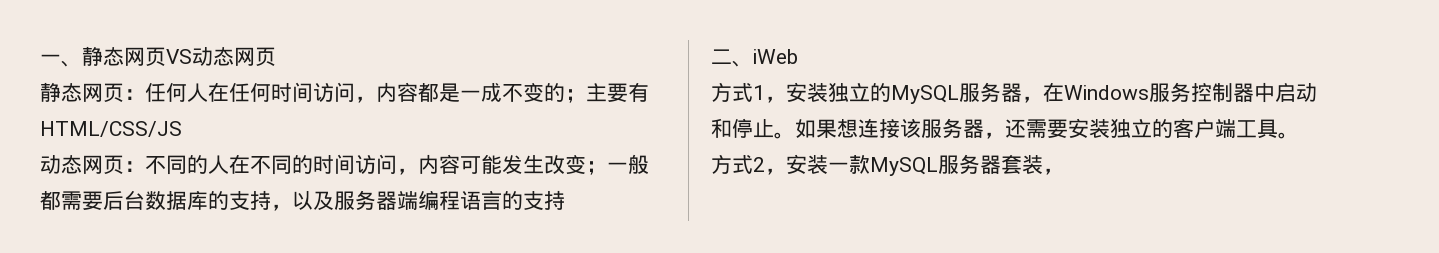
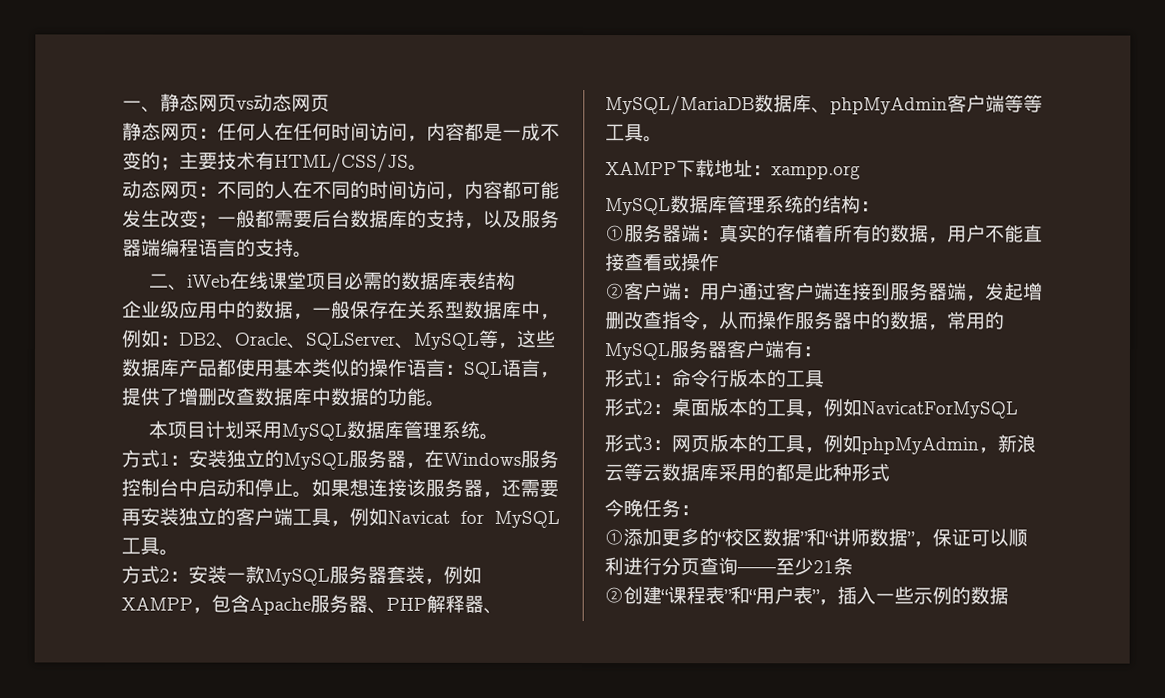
[166,49,192,64] VS -> [236,100,254,110] vs
(628, 92) none -> [217,151,256,170] 技术
(182, 129) none -> [408,164,428,171] 。
(460, 164) none -> [502,180,522,199] 都
(565, 200) none -> [293,251,313,258] 。
(798, 56) none -> [229,271,516,290] [122,300,560,320] [122,329,556,350] [121,358,559,379] [121,387,445,407] [147,420,499,441] 在线课堂项目必需的数据库表结构 // 企业级应用中的数据，一般保存在关系型数据库中，例如：DB2、Oracle、SQLServer、MySQL等，这些数据库产品都使用基本类似的操作语言：SQL语言，提供了增删改查数据库中数据的功能。 // 本项目计划采用MySQL数据库管理系统。
[765,96,786,103] ， -> [169,455,189,466] ：
[1233,83,1254,102] 器 -> [159,478,179,497] 台
(1068, 128) none -> [121,508,141,526] 再
(1278, 129) none -> [330,507,560,528] [121,537,160,555] ，例如Navicat for MySQL工具
[765,168,786,175] ， -> [169,571,189,582] ：
(1064, 171) none -> [443,565,482,584] [121,594,503,615] [605,94,1043,116] [605,124,663,143] [605,159,861,180] [605,195,880,216] [605,224,1043,244] [605,253,720,272] [605,282,1043,302] [605,311,1005,331] [604,340,823,361] [604,369,824,388] [604,398,1018,419] [604,434,1036,455] [604,463,890,482] [604,499,700,518] [604,528,1028,548] [604,557,853,576] [604,586,1009,606] 例如XAMPP，包含Apache服务器、PHP解释器、MySQL/MariaDB数据库、phpMyAdmin客户端等等工具。 // XAMPP下载地址：xampp.org // MySQL数据库管理系统的结构： // ①服务器端：真实的存储着所有的数据，用户不能直接查看或操作 // ②客户端：用户通过客户端连接到服务器端，发起增删改查指令，从而操作服务器中的数据，常用的MySQL服务器客户端有： // 形式1：命令行版本的工具 // 形式2：桌面版本的工具，例如NavicatForMySQL // 形式3：网页版本的工具，例如phpMyAdmin，新浪云等云数据库采用的都是此种形式 // 今晚任务： // ①添加更多的“校区数据”和“讲师数据”，保证可以顺利进行分页查询——至少21条 // ②创建“课程表”和“用户表”，插入一些示例的数据

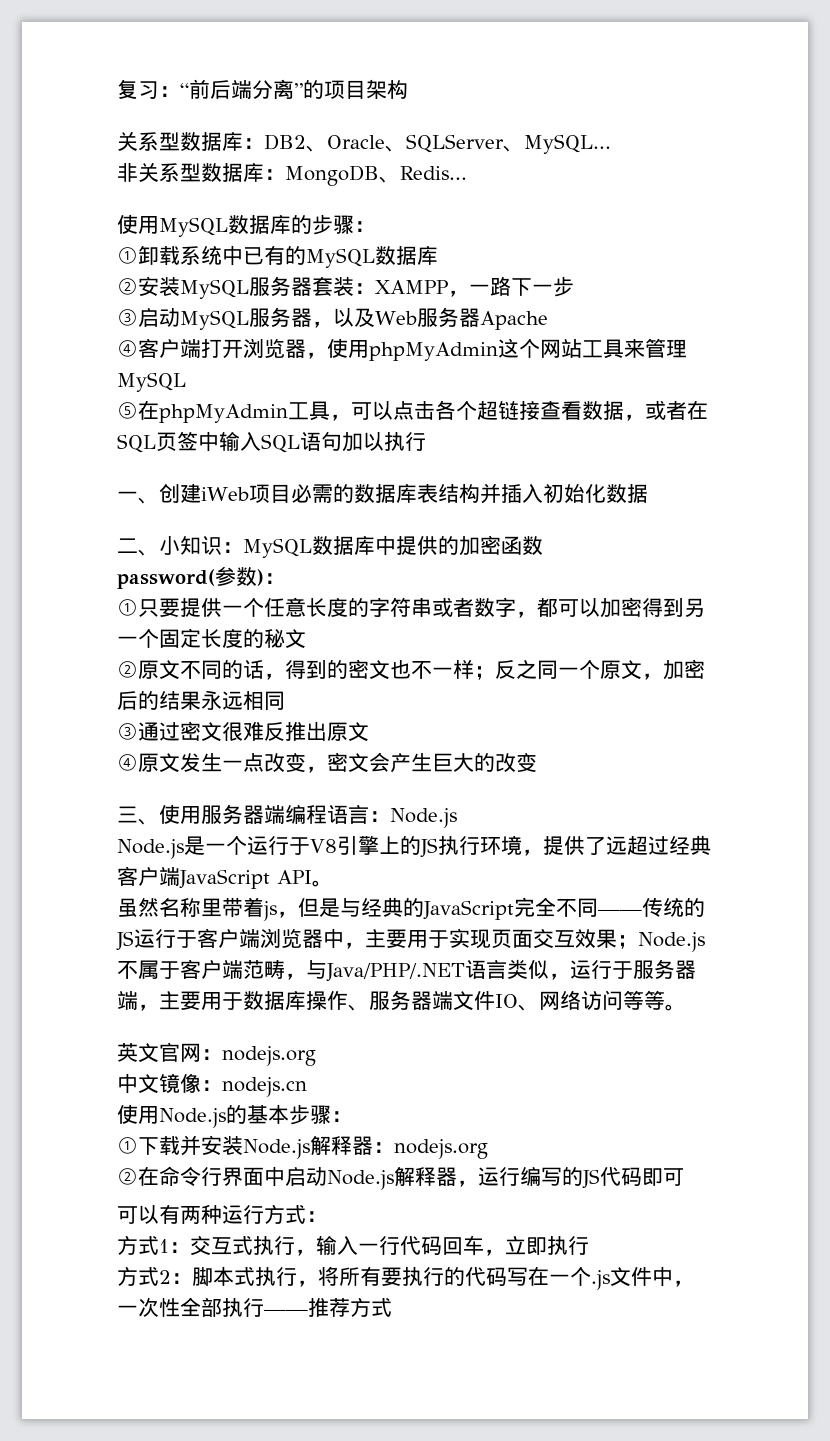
[122,93,330,113] [122,122,560,142] [122,151,428,173] [122,180,560,200] [122,209,560,229] [122,238,313,258] [148,271,307,291] 一、静态网页vs动态网页 // 静态网页：任何人在任何时间访问，内容都是一成不变的；主要技术有HTML/CSS/JS。 // 动态网页：不同的人在不同的时间访问，内容都可能发生改变；一般都需要后台数据库的支持，以及服务器端编程语言的支持。 // 二、iWeb在线课堂 -> [117,79,408,100] [117,131,611,154] [117,162,467,186] [117,214,375,237] [117,245,438,268] [117,276,574,299] [117,307,548,330] [117,338,687,361] [117,372,186,392] [117,400,708,423] [117,431,426,453] [117,483,249,504] 复习：“前后端分离”的项目架构 // 关系型数据库：DB2、Oracle、SQLServer、MySQL... // 非关系型数据库：MongoDB、Redis... // 使用MySQL数据库的步骤： // ①卸载系统中已有的MySQL数据库 // ②安装MySQL服务器套装：XAMPP，一路下一步 // ③启动MySQL服务器，以及Web服务器Apache // ④客户端打开浏览器，使用phpMyAdmin这个网站工具来管理MySQL // ⑤在phpMyAdmin工具，可以点击各个超链接查看数据，或者在SQL页签中输入SQL语句加以执行 // 一、创建iWeb
[122,300,560,320] [122,329,556,350] [121,358,559,379] [121,387,445,407] [147,420,499,441] [121,449,559,470] [121,478,559,498] [121,507,560,528] [121,537,179,556] [121,565,482,586] [121,594,503,615] [605,94,1043,116] [605,124,663,143] [605,159,861,180] [605,195,880,216] [605,224,1043,244] [605,253,720,272] [605,282,1043,302] [605,311,1005,331] [604,340,823,361] [604,369,824,388] [604,398,1018,419] [604,434,1036,455] [604,463,890,482] [604,499,700,518] [604,528,1028,548] [604,557,853,576] [604,586,1009,606] // 企业级应用中的数据，一般保存在关系型数据库中，例如：DB2、Oracle、SQLServer、MySQL等，这些数据库产品都使用基本类似的操作语言：SQL语言，提供了增删改查数据库中数据的功能。 // 本项目计划采用MySQL数据库管理系统。 // 方式1：安装独立的MySQL服务器，在Windows服务控制台中启动和停止。如果想连接该服务器，还需要再安装独立的客户端工具，例如Navicat for MySQL工具。 // 方式2：安装一款MySQL服务器套装，例如XAMPP，包含Apache服务器、PHP解释器、MySQL/MariaDB数据库、phpMyAdmin客户端等等工具。 // XAMPP下载地址：xampp.org // MySQL数据库管理系统的结构： // ①服务器端：真实的存储着所有的数据，用户不能直接查看或操作 // ②客户端：用户通过客户端连接到服务器端，发起增删改查指令，从而操作服务器中的数据，常用的MySQL服务器客户端有： // 形式1：命令行版本的工具 // 形式2：桌面版本的工具，例如NavicatForMySQL // 形式3：网页版本的工具，例如phpMyAdmin，新浪云等云数据库采用的都是此种形式 // 今晚任务： // ①添加更多的“校区数据”和“讲师数据”，保证可以顺利进行分页查询——至少21条 // ②创建“课程表”和“用户表”，插入一些示例的数据 -> [479,483,648,504] [117,535,543,558] [117,566,285,589] [117,597,705,618] [117,628,306,649] [117,659,705,680] [117,690,285,711] [117,721,369,742] [117,752,537,773] [117,804,457,828] [117,835,711,859] [117,866,333,889] [117,897,705,921] [116,928,705,952] [117,959,696,982] [117,990,686,1011] [117,1042,316,1066] [117,1073,307,1097] [117,1104,352,1128] [117,1135,488,1159] [117,1166,684,1190] [117,1204,327,1224] [117,1235,589,1256] [117,1266,694,1290] [117,1297,392,1317] 并插入初始化数据 // 二、小知识：MySQL数据库中提供的加密函数 // password(参数)： // ①只要提供一个任意长度的字符串或者数字，都可以加密得到另一个固定长度的秘文 // ②原文不同的话，得到的密文也不一样；反之同一个原文，加密后的结果永远相同 // ③通过密文很难反推出原文 // ④原文发生一点改变，密文会产生巨大的改变 // 三、使用服务器端编程语言：Node.js // Node.js是一个运行于V8引擎上的JS执行环境，提供了远超过经典客户端JavaScript API。 // 虽然名称里带着js，但是与经典的JavaScript完全不同——传统的JS运行于客户端浏览器中，主要用于实现页面交互效果；Node.js不属于客户端范畴，与Java/PHP/.NET语言类似，运行于服务器端，主要用于数据库操作、服务器端文件IO、网络访问等等。 // 英文官网：nodejs.org // 中文镜像：nodejs.cn // 使用Node.js的基本步骤： // ①下载并安装Node.js解释器：nodejs.org // ②在命令行界面中启动Node.js解释器，运行编写的JS代码即可 // 可以有两种运行方式： // 方式1：交互式执行，输入一行代码回车，立即执行 // 方式2：脚本式执行，将所有要执行的代码写在一个.js文件中，一次性全部执行——推荐方式

